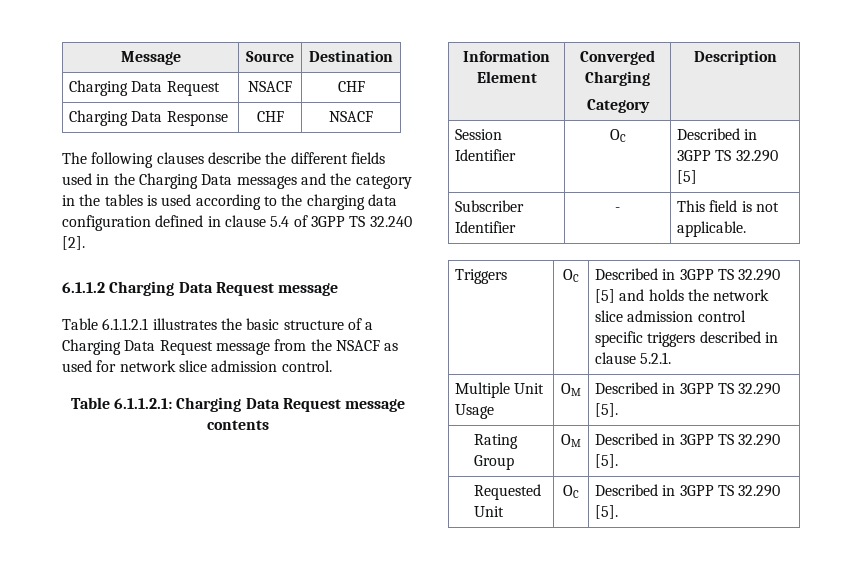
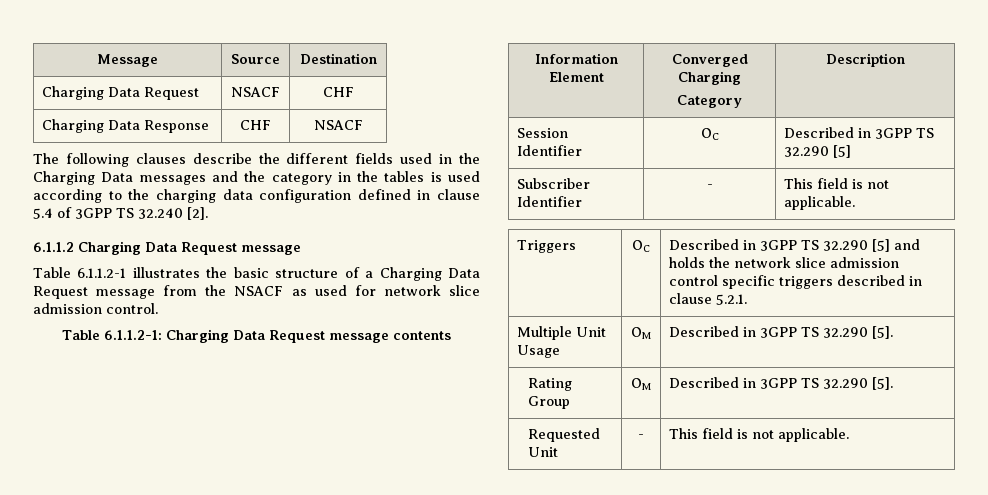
[102,318,149,330] 6.1.1.2.1 -> [77,268,127,278] 6.1.1.2-1
[114,398,173,409] 6.1.1.2.1: -> [103,330,162,340] 6.1.1.2-1:
[563,485,579,498] [595,484,781,497] [595,505,619,519] OC | Described in 3GPP TS 32.290 [5]. -> [638,434,644,439] [669,428,850,442] - | This field is not applicable.

